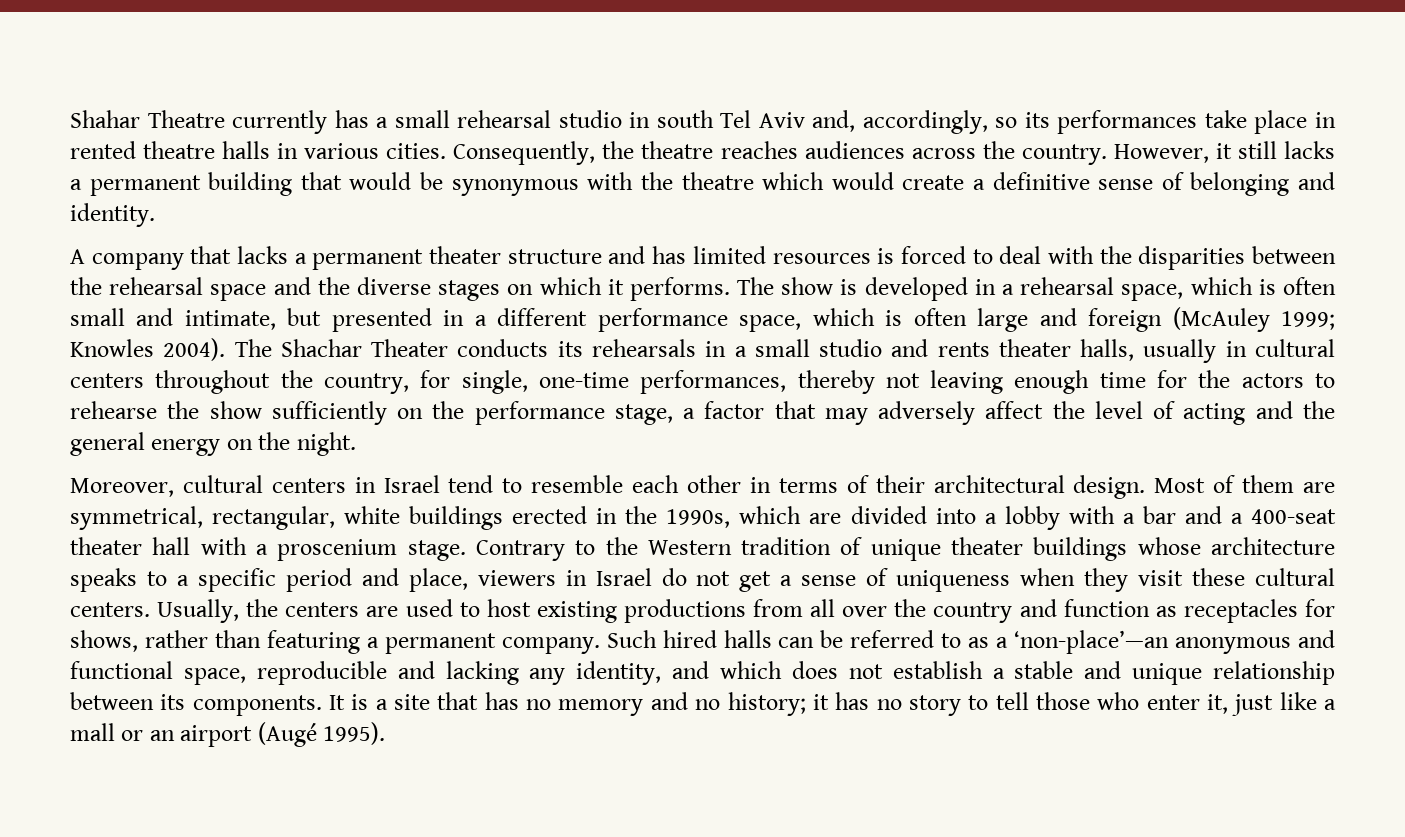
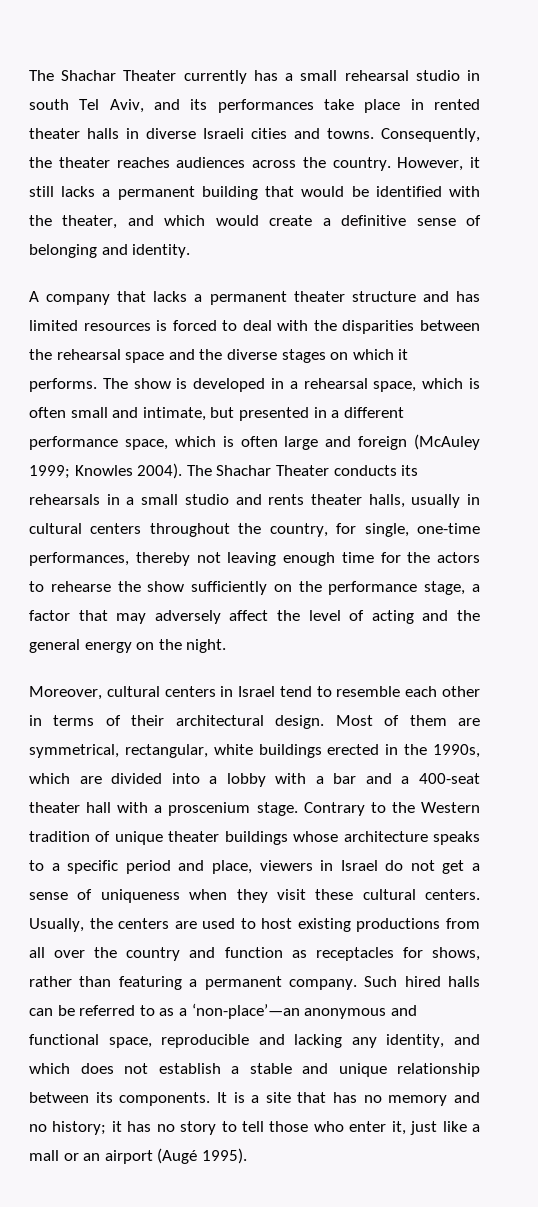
[70,110,225,128] Shahar Theatre -> [29,70,177,81] The Shachar Theater
[758,110,1018,134] Aviv and, accordingly, so -> [109,99,180,113] Aviv, and
[143,141,216,159] theatre -> [29,128,80,139] theater
[304,143,447,159] various cities. -> [146,128,374,139] diverse Israeli cities and towns.
[641,141,714,159] theatre -> [58,157,110,168] theater
[451,172,754,196] synonymous with the theatre -> [375,186,481,197] [29,215,154,229] identified with the theater, and

